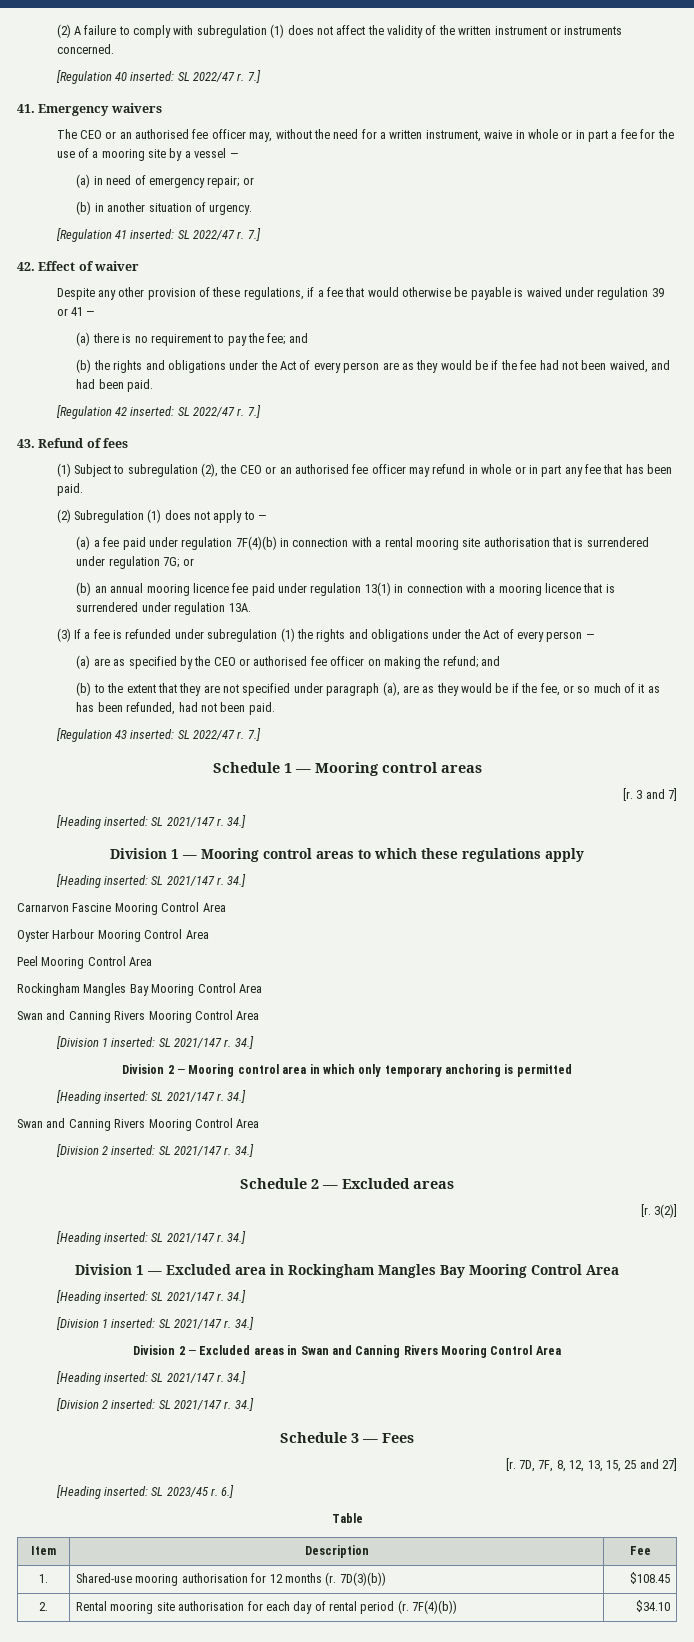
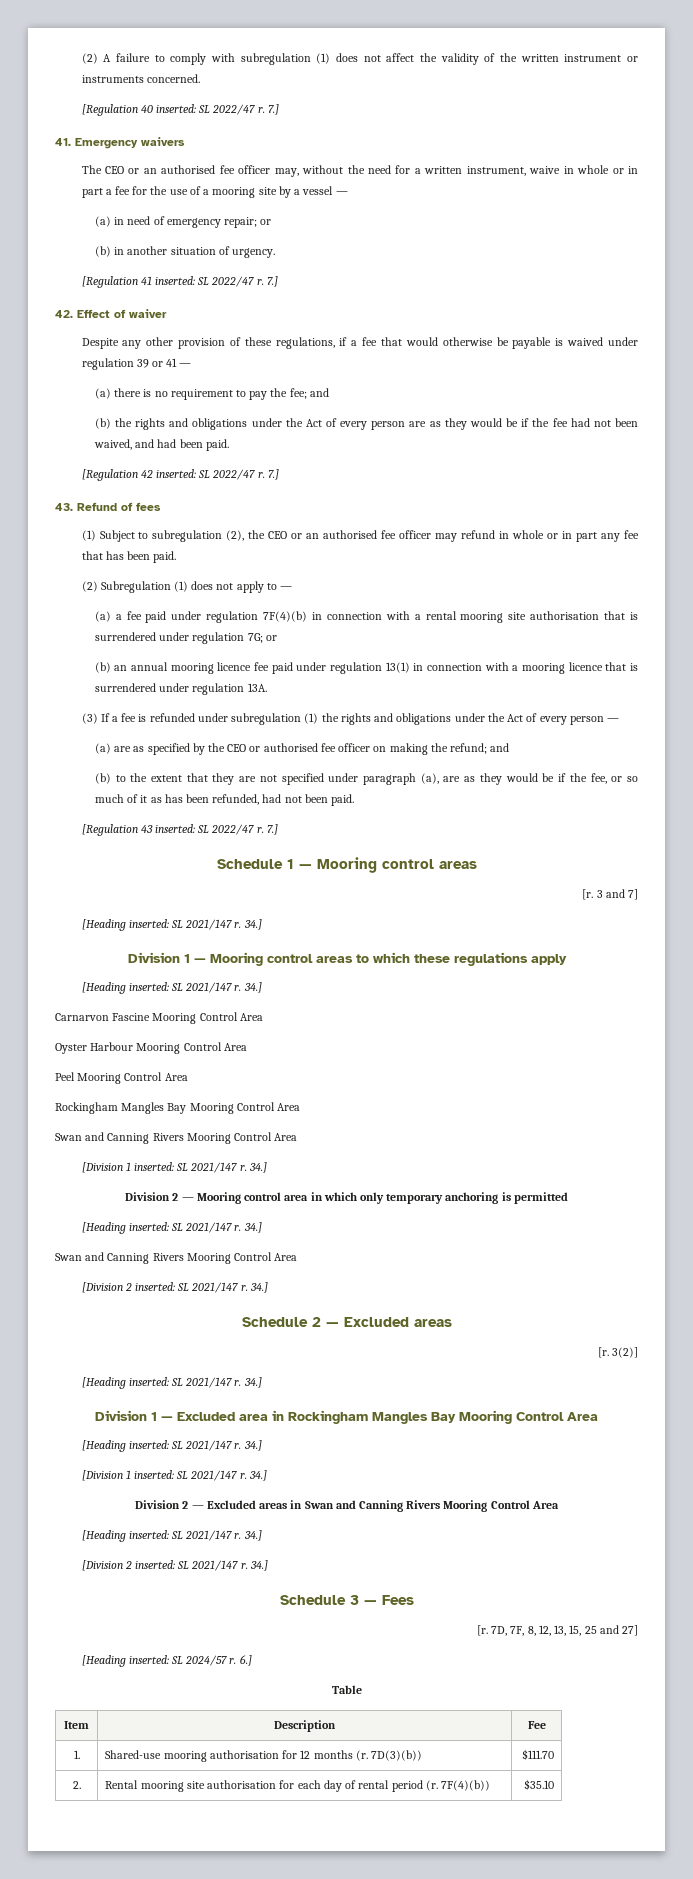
[166,1487,209,1497] 2023/45 -> [185,1655,228,1666] 2024/57
[629,1572,670,1584] $108.45 -> [521,1749,554,1760] $111.70
[635,1600,670,1612] $34.10 -> [523,1779,554,1790] $35.10

